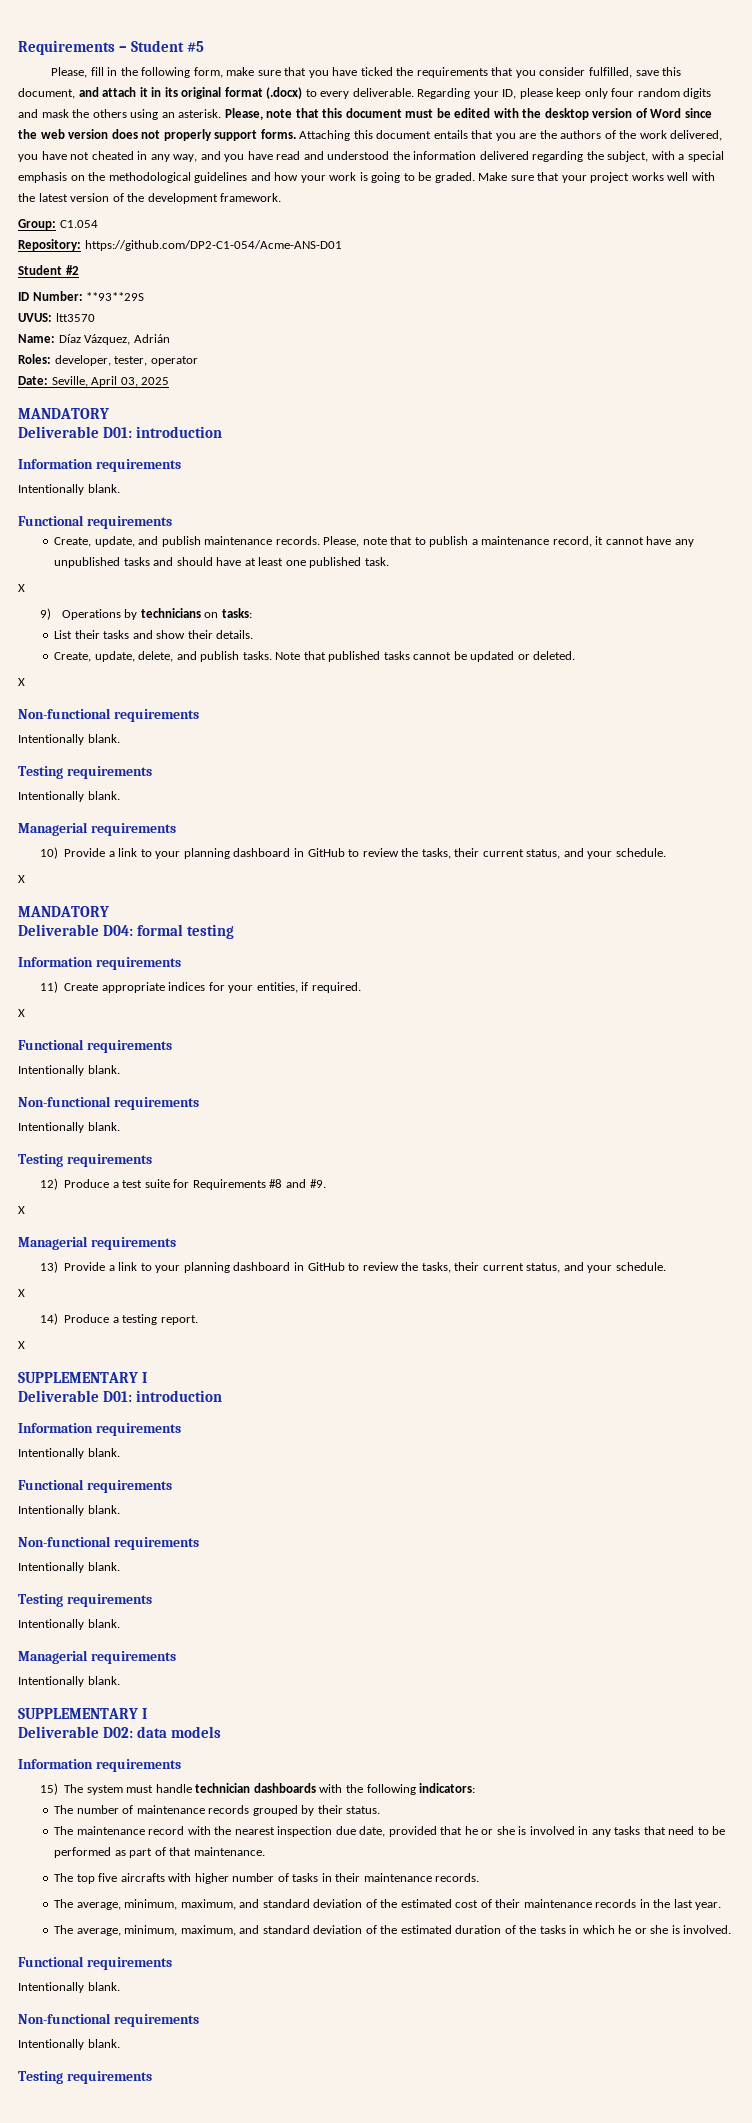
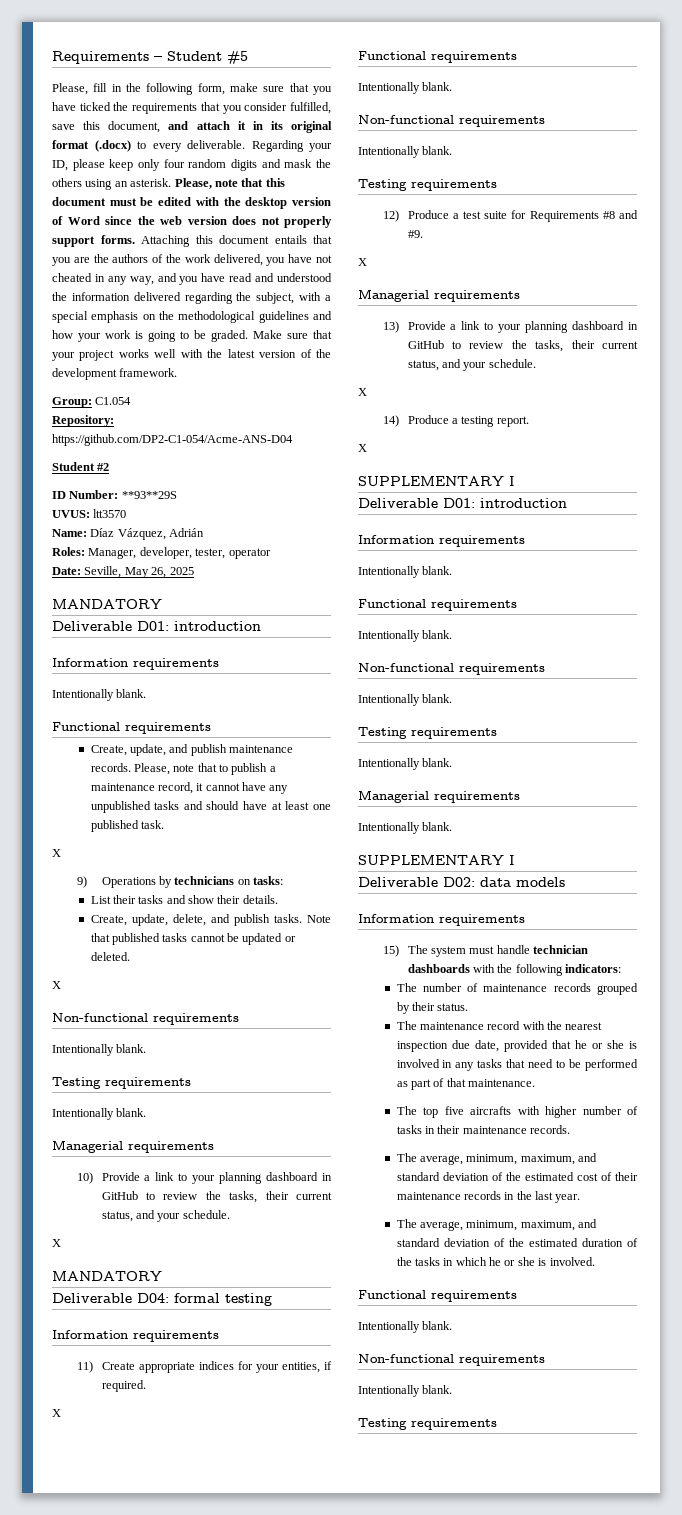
[84,240,342,251] https://github.com/DP2-C1-054/Acme-ANS-D01 -> [52,434,293,446] https://github.com/DP2-C1-054/Acme-ANS-D04
(51, 359) none -> [88,548,137,559] Manager,
[91,376,138,387] April 03, -> [124,567,167,578] May 26,

